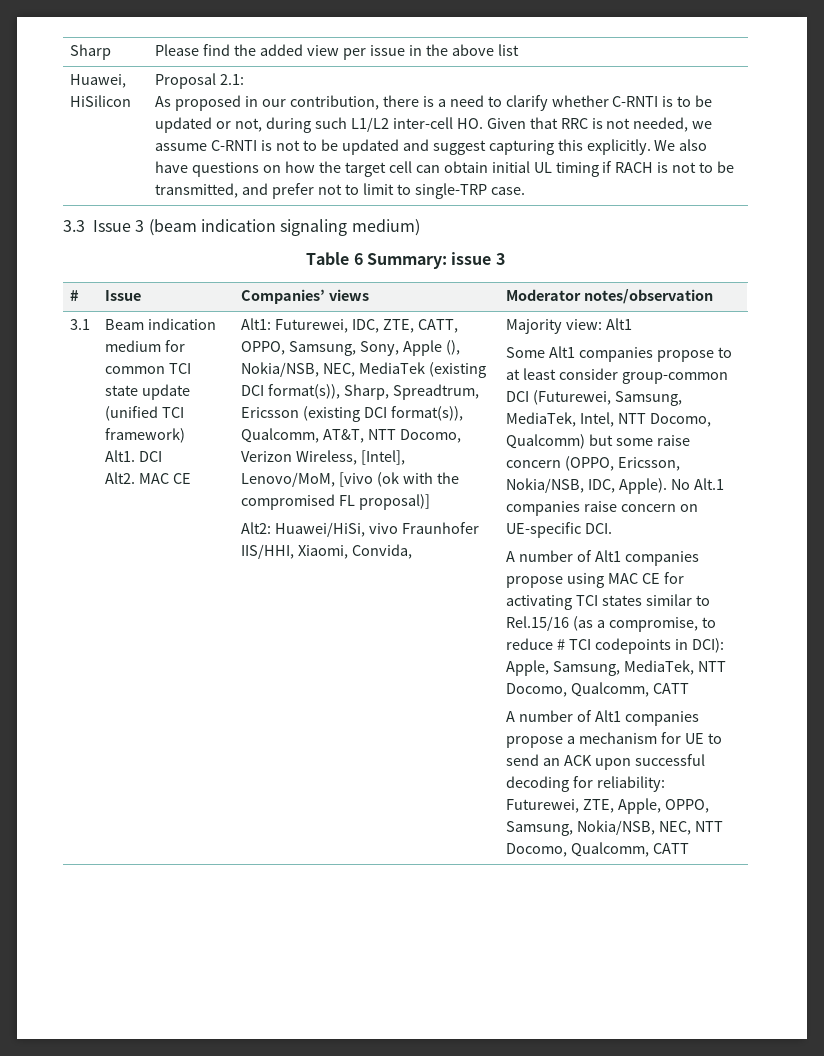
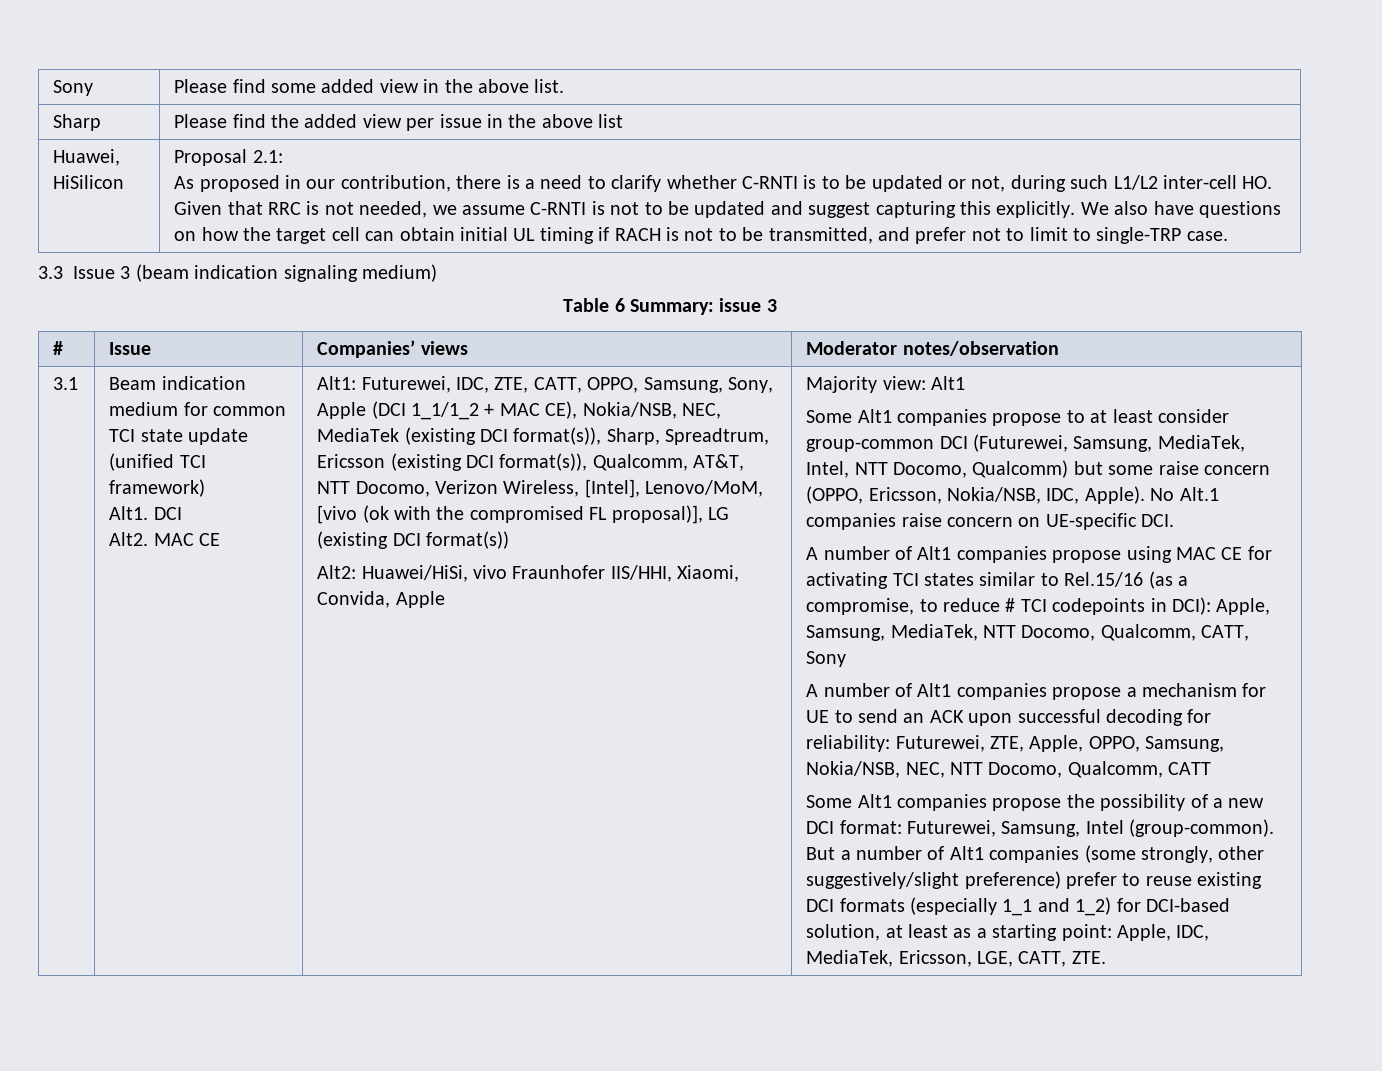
(70, 52) none -> [53,80,94,96] [174,79,565,93] Sony | Please find some added view in the above list. //
[446,340,461,355] (), -> [371,401,578,420] (DCI 1_1/1_2 + MAC CE),
[359,494,431,510] proposal)] -> [611,505,730,524] [317,531,510,549] proposal)], LG (existing DCI format(s))
(413, 551) none -> [395,591,445,608] Apple
[653,683,690,694] CATT -> [1201,625,1250,641] [806,651,847,667] CATT, Sony
(690, 848) none -> [806,794,1265,811] [806,819,1275,837] [806,845,1265,863] [806,871,1263,889] [806,897,1231,916] [806,924,1210,941] [806,950,1106,967] // Some Alt1 companies propose the possibility of a new DCI format: Futurewei, Samsung, Intel (group-common). But a number of Alt1 companies (some strongly, other suggestively/slight preference) prefer to reuse existing DCI formats (especially 1_1 and 1_2) for DCI-based solution, at least as a starting point: Apple, IDC, MediaTek, Ericsson, LGE, CATT, ZTE.

